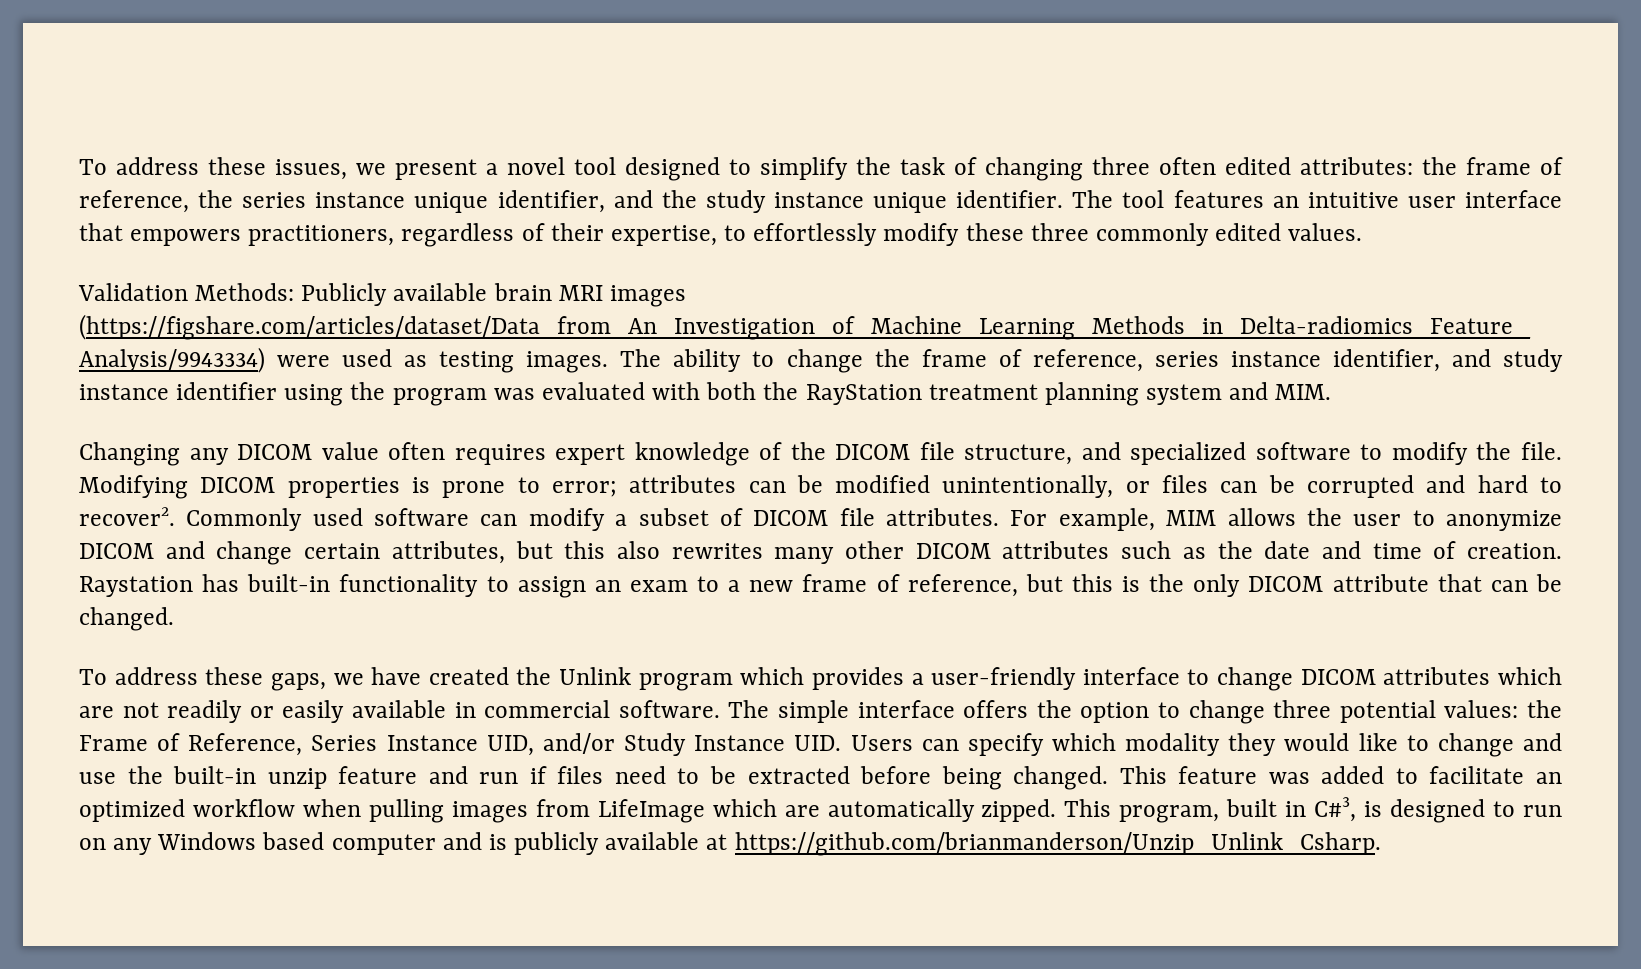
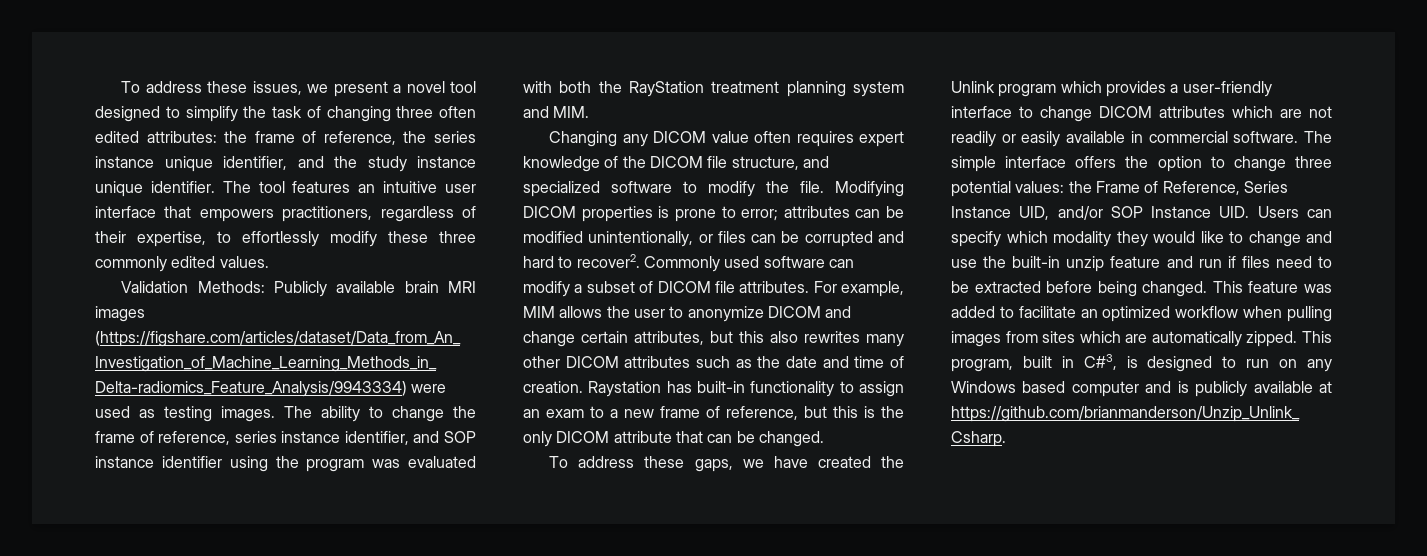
[1503,349,1564,372] study -> [444,431,476,443] SOP
[624,733,687,756] Study -> [1110,206,1143,218] SOP
[597,799,705,823] LifeImage -> [1042,331,1076,343] sites

